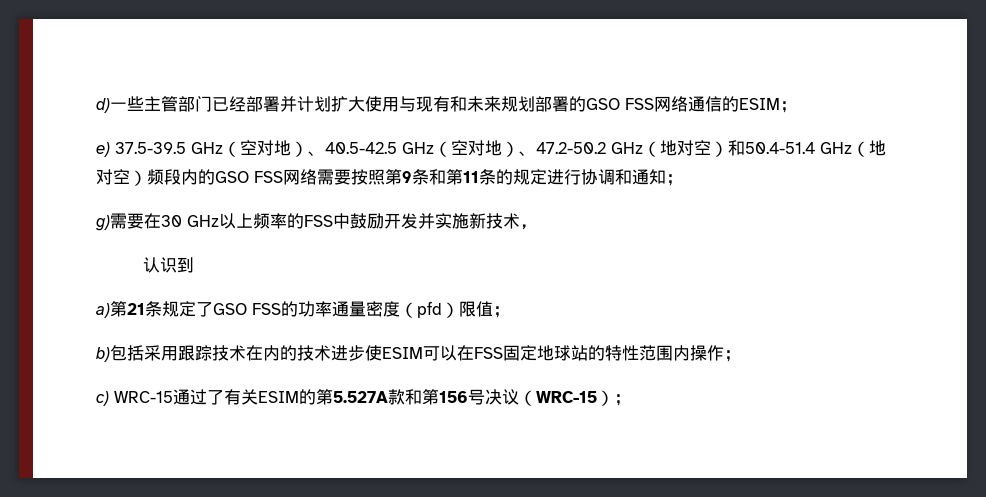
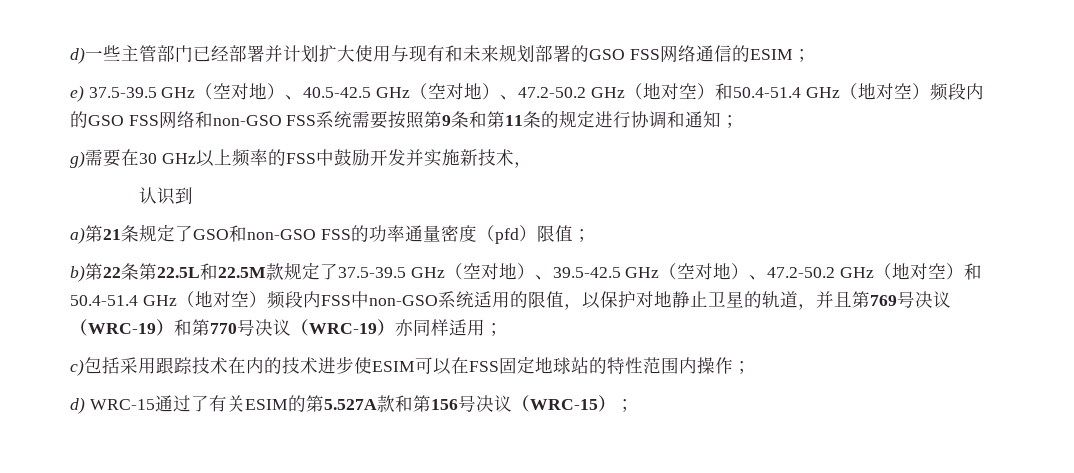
(317, 177) none -> [194,111,353,128] 和non-GSO FSS系统
(247, 309) none -> [229,225,316,242] 和non-GSO
(110, 354) none -> [85,262,983,280] [70,291,951,310] [70,319,503,337] [70,359,84,376] 第22条第22.5L和22.5M款规定了37.5-39.5 GHz（空对地）、39.5-42.5 GHz（空对地）、47.2-50.2 GHz（地对空）和50.4-51.4 GHz（地对空）频段内FSS中non-GSO系统适用的限值，以保护对地静止卫星的轨道，并且第769号决议（WRC-19）和第770号决议（WRC-19）亦同样适用； // c)
[96,391,109,406] c) -> [70,397,85,414] d)

